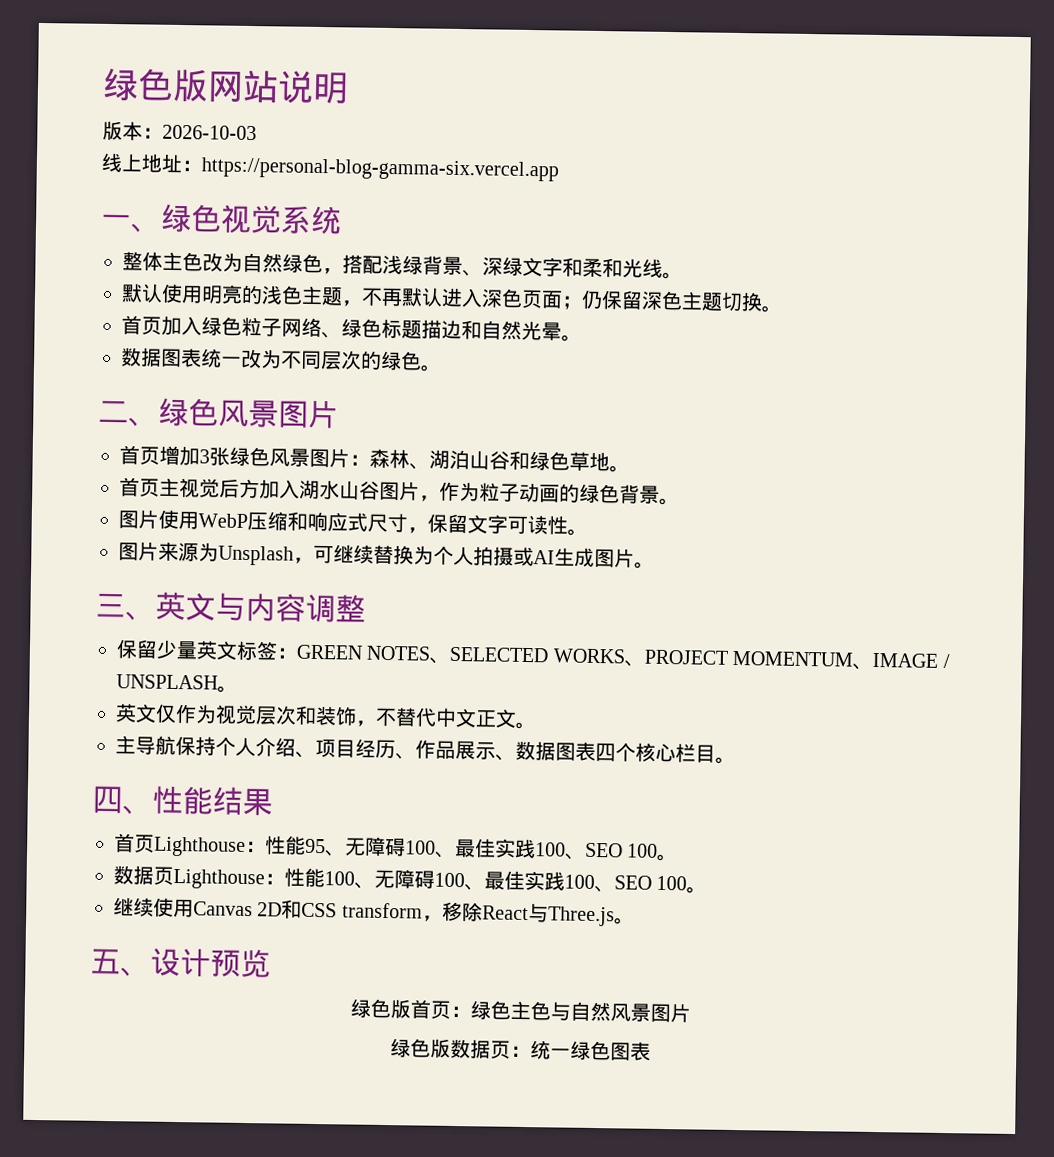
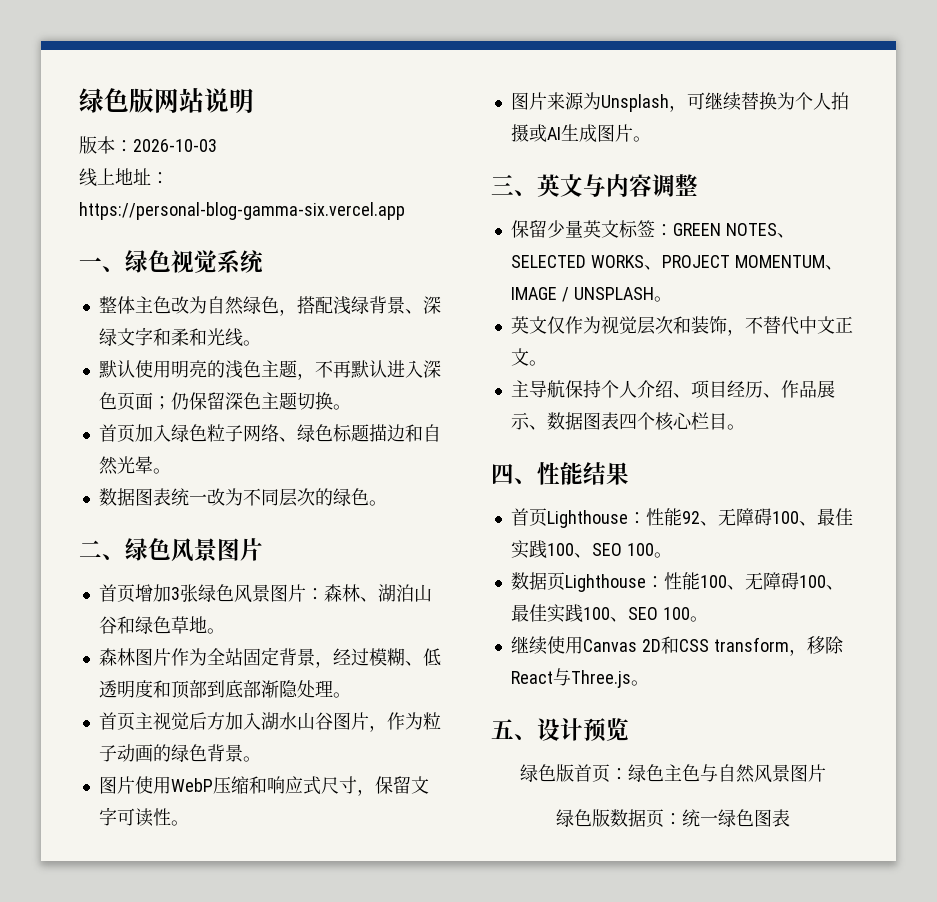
(630, 469) none -> [98,647,441,668] [98,680,351,699] // 森林图片作为全站固定背景，经过模糊、低透明度和顶部到底部渐隐处理。
[305,838,326,854] 95 -> [681,511,700,524] 92

